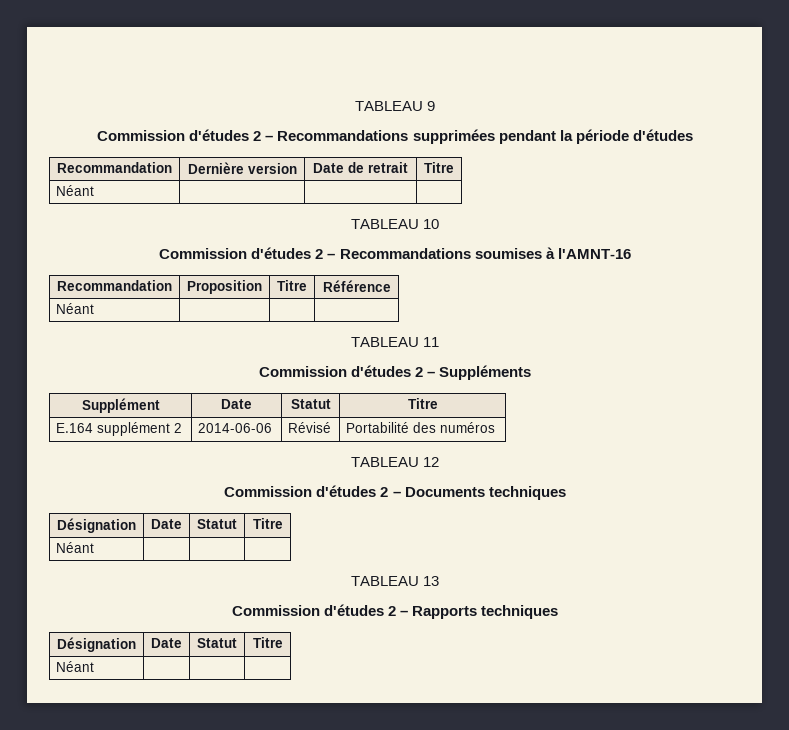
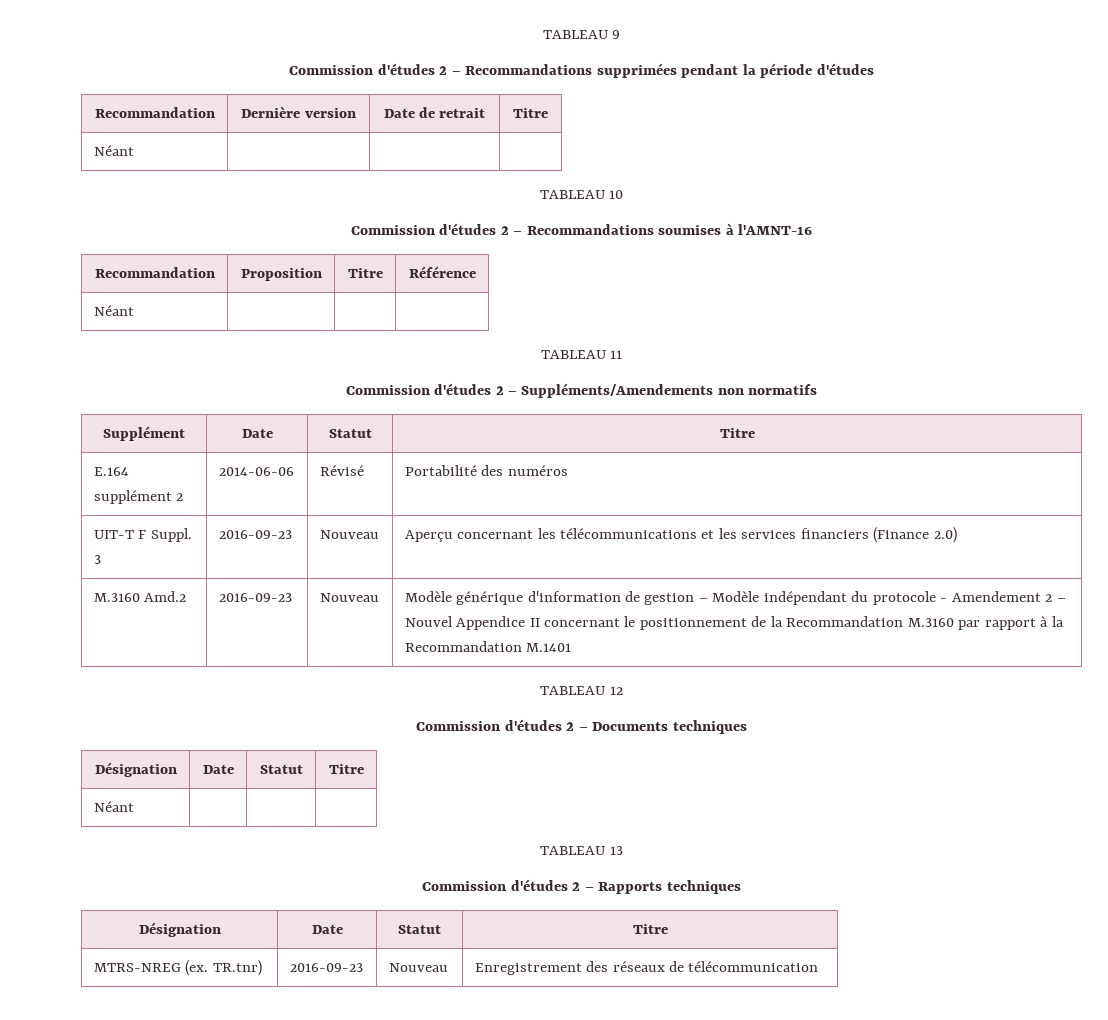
[439,365,532,380] Suppléments -> [521,383,818,398] Suppléments/Amendements non normatifs
(496, 427) none -> [93,528,192,542] [93,555,101,564] [218,530,292,539] [319,530,379,539] [404,527,957,543] [93,591,187,602] [218,593,292,602] [319,593,379,602] [404,591,1066,605] [404,616,1064,630] [404,641,572,652] // UIT-T F Suppl. 3 | 2016-09-23 | Nouveau | Aperçu concernant les télécommunications et les services financiers (Finance 2.0) // M.3160 Amd.2 | 2016-09-23 | Nouveau | Modèle générique d'information de gestion – Modèle indépendant du protocole - Amendement 2 – Nouvel Appendice II concernant le positionnement de la Recommandation M.3160 par rapport à la Recommandation M.1401
[56,661,95,672] Néant | | | -> [93,960,262,976] [289,963,363,972] [388,963,448,972] [474,961,819,975] MTRS-NREG (ex. TR.tnr) | 2016-09-23 | Nouveau | Enregistrement des réseaux de télécommunication

